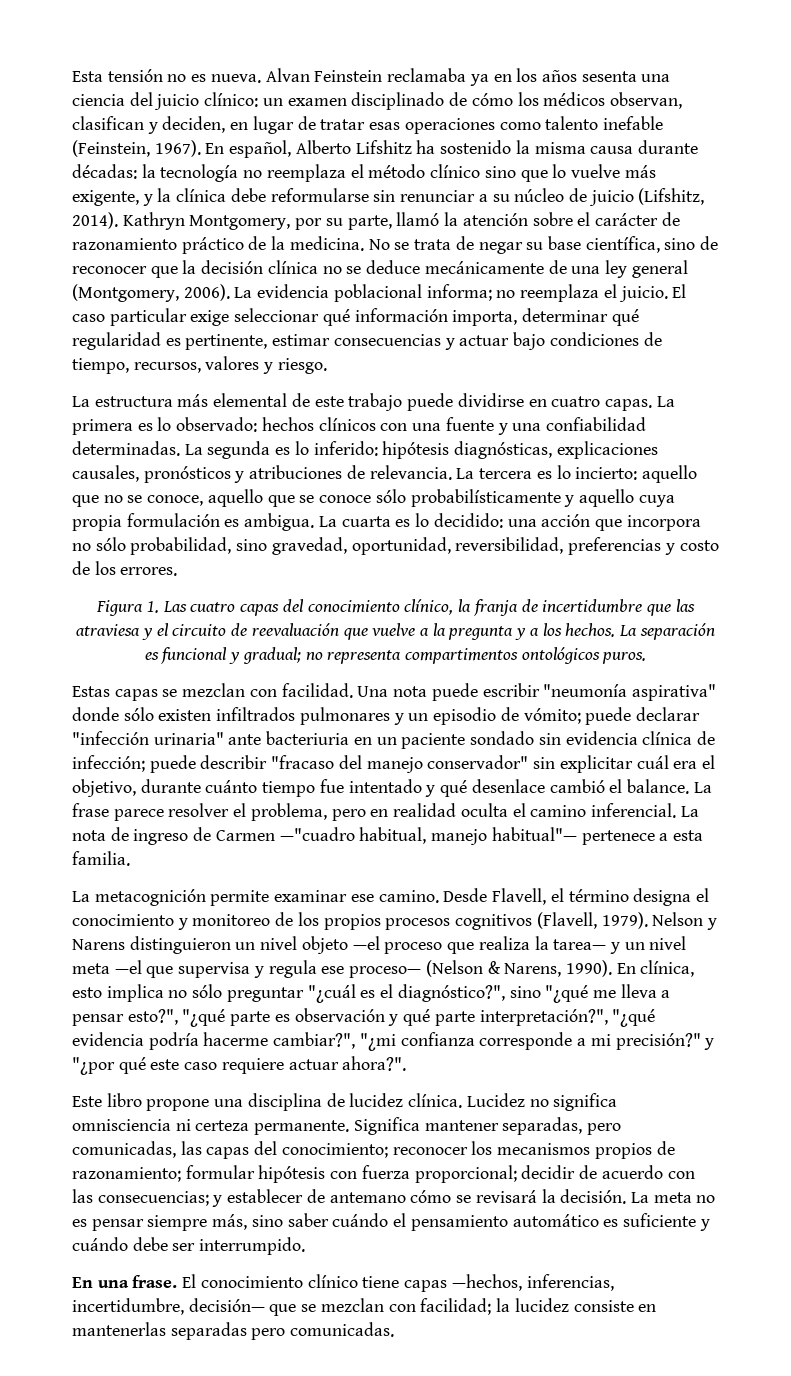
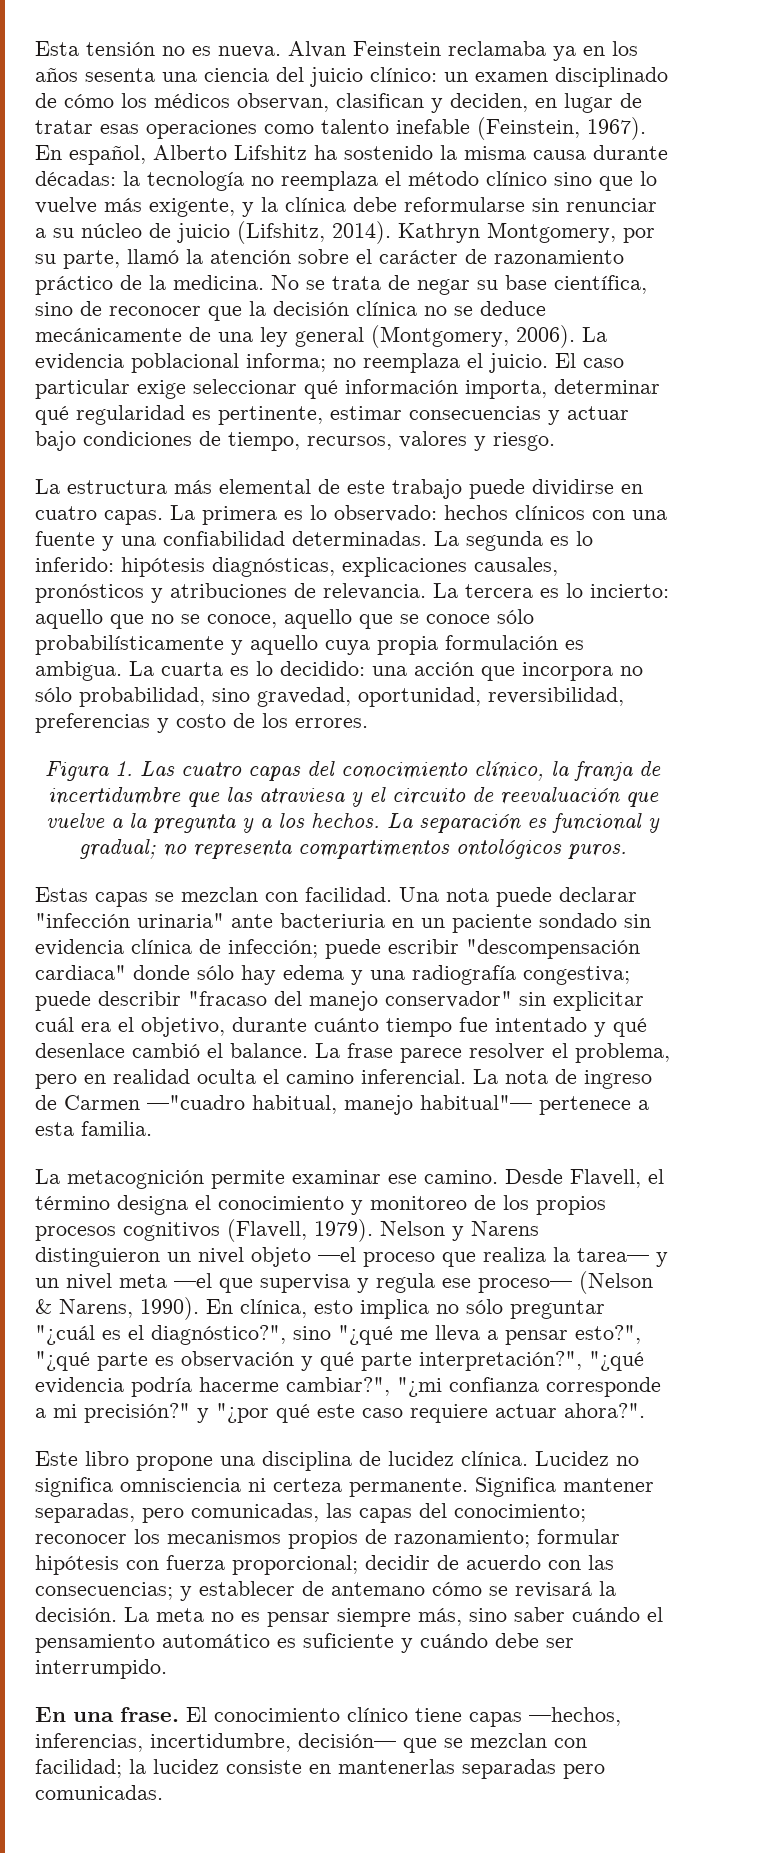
[482,683,716,701] [72,707,632,725] escribir "neumonía aspirativa" donde sólo existen infiltrados pulmonares y un episodio de vómito; puede -> (552, 897) none
(196, 764) none -> [388,939,640,959] [35,965,630,985] [35,991,91,1011] escribir "descompensación cardiaca" donde sólo hay edema y una radiografía congestiva; puede

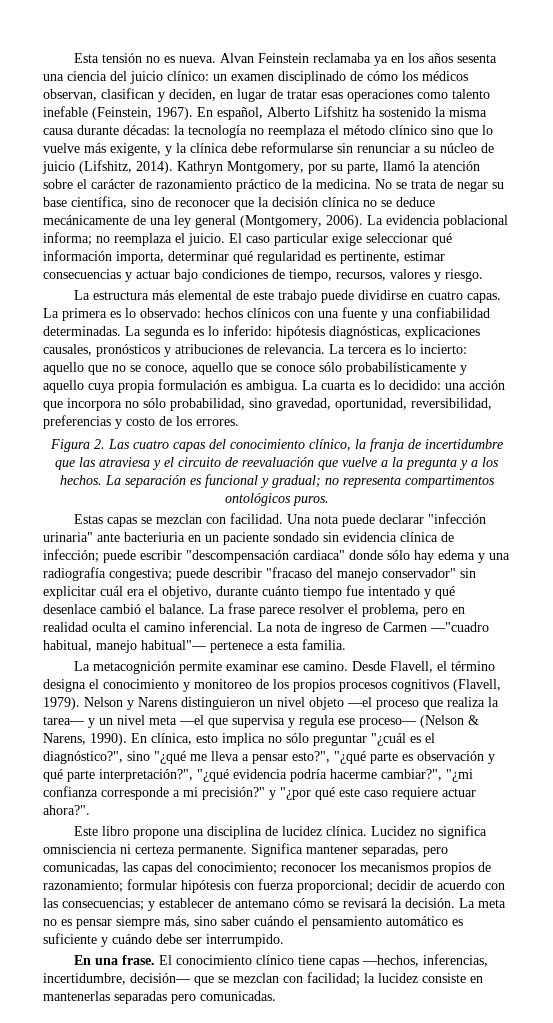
[115,761,133,776] 1. -> [93,439,105,449] 2.

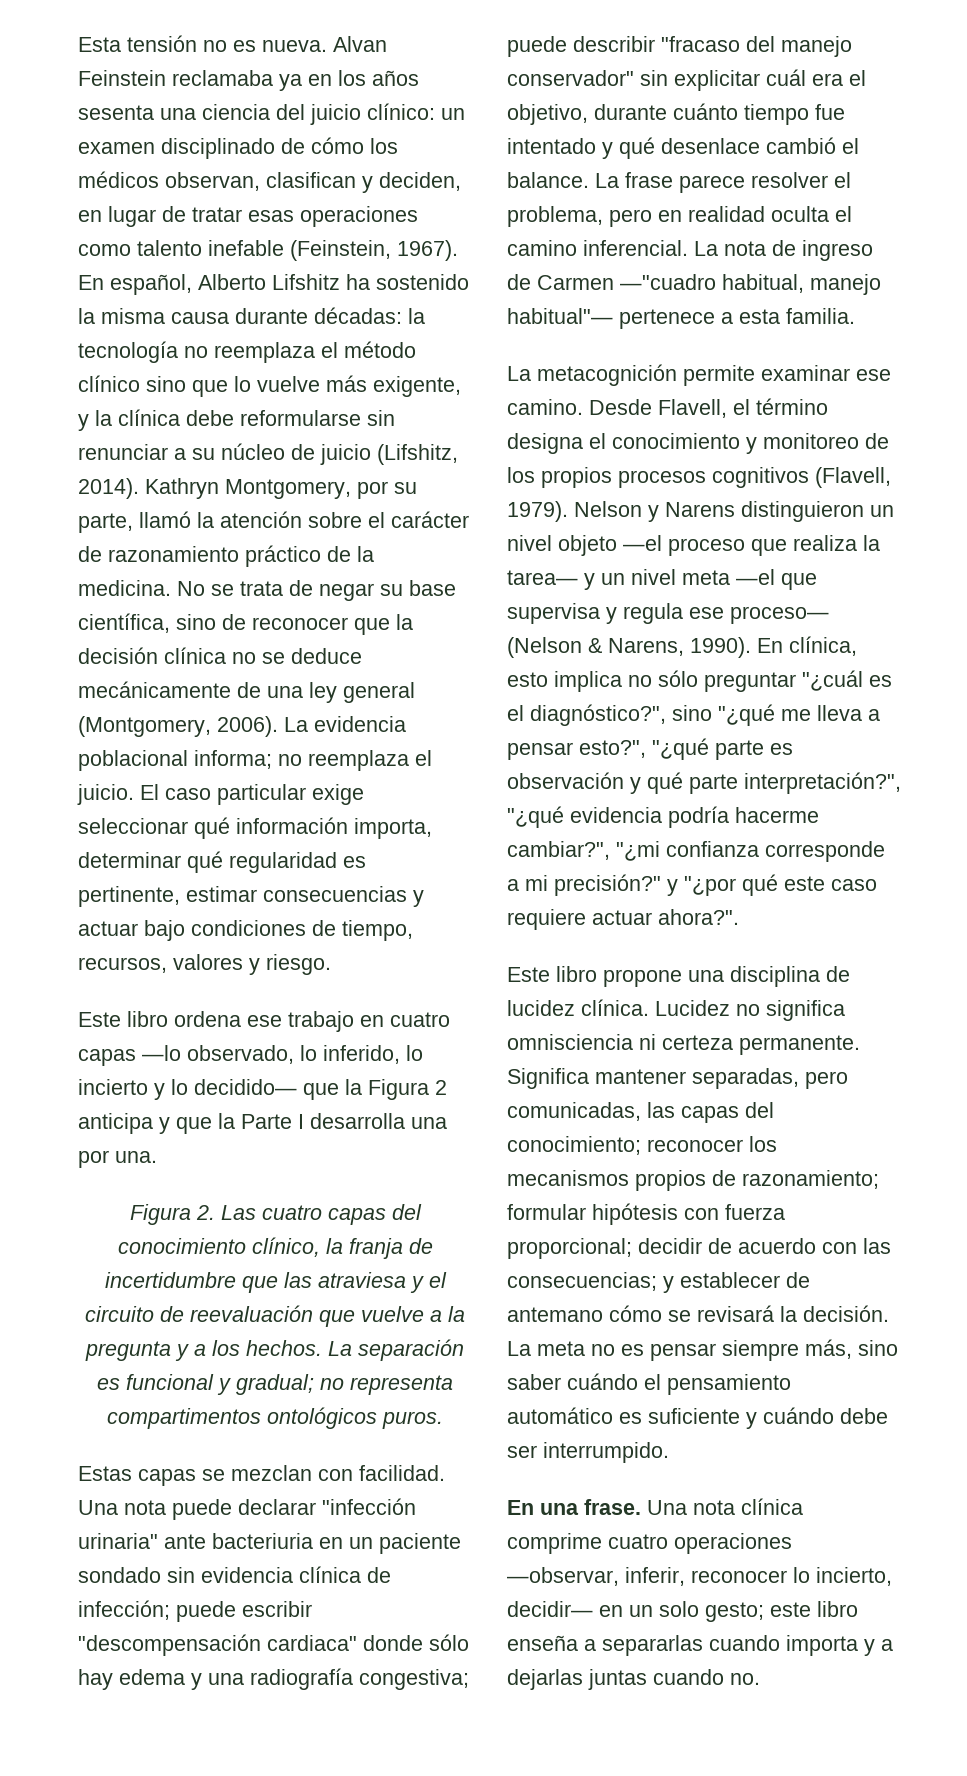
[73,290,501,303] [43,307,490,321] [43,325,480,339] [43,344,467,357] [43,362,467,375] [43,379,505,393] [43,398,492,411] [43,415,239,429] La estructura más elemental de este trabajo puede dividirse en cuatro capas. La primera es lo observado: hechos clínicos con una fuente y una confiabilidad determinadas. La segunda es lo inferido: hipótesis diagnósticas, explicaciones causales, pronósticos y atribuciones de relevancia. La tercera es lo incierto: aquello que no se conoce, aquello que se conoce sólo probabilísticamente y aquello cuya propia formulación es ambigua. La cuarta es lo decidido: una acción que incorpora no sólo probabilidad, sino gravedad, oportunidad, reversibilidad, preferencias y costo de los errores. -> [78,1011,450,1032] [78,1045,423,1066] [78,1079,447,1100] [78,1113,447,1134] [78,1150,157,1168] Este libro ordena ese trabajo en cuatro capas —lo observado, lo inferido, lo incierto y lo decidido— que la Figura 2 anticipa y que la Parte I desarrolla una por una.
[158,954,488,968] [43,972,483,986] [43,991,276,1004] El conocimiento clínico tiene capas —hechos, inferencias, incertidumbre, decisión— que se mezclan con facilidad; la lucidez consiste en mantenerlas separadas pero comunicadas. -> [647,1498,803,1515] [507,1533,792,1554] [507,1567,892,1586] [507,1601,858,1622] [507,1635,893,1656] [507,1669,760,1690] Una nota clínica comprime cuatro operaciones —observar, inferir, reconocer lo incierto, decidir— en un solo gesto; este libro enseña a separarlas cuando importa y a dejarlas juntas cuando no.

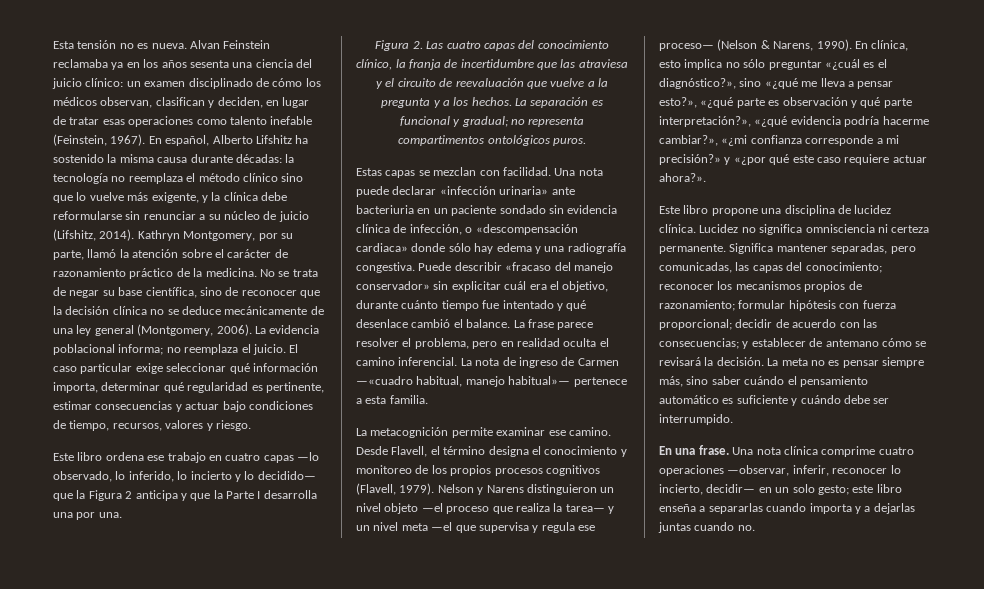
[322,1498,416,1515] [78,1533,158,1549] "infección urinaria" -> [439,186,549,195] «infección urinaria»
[78,1600,312,1622] [78,1634,357,1656] infección; puede escribir "descompensación cardiaca" -> [409,224,578,235] [356,243,408,252] infección, o «descompensación cardiaca»
[359,1669,469,1690] [507,36,740,57] congestiva; puede describir "fracaso -> [356,262,552,273] congestiva. Puede describir «fracaso
[507,70,634,86] conservador" -> [356,281,430,290] conservador»
[620,274,716,290] —"cuadro -> [356,376,413,385] —«cuadro
[507,308,613,324] habitual"— -> [508,376,571,385] habitual»—
[802,670,863,691] "¿cuál -> [824,59,860,70] «¿cuál
[530,704,775,726] diagnóstico?", sino "¿qué -> [659,78,798,89] diagnóstico?», sino «¿qué
[579,738,709,760] esto?", "¿qué -> [659,97,734,108] esto?», «¿qué
[744,772,901,794] [507,806,564,828] interpretación?", "¿qué -> [659,116,788,127] interpretación?», «¿qué
[507,841,660,861] cambiar?", "¿mi -> [659,135,748,146] cambiar?», «¿mi
[554,874,736,896] precisión?" y "¿por -> [659,154,766,165] precisión?» y «¿por
[658,909,739,925] ahora?". -> [659,173,706,182] ahora?».

